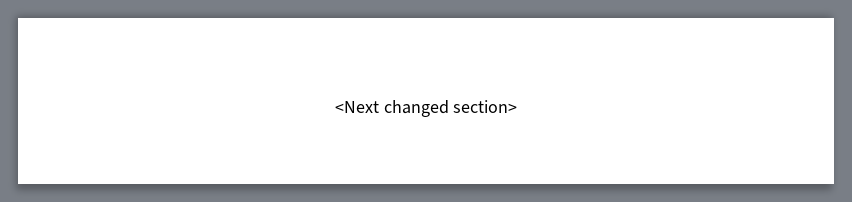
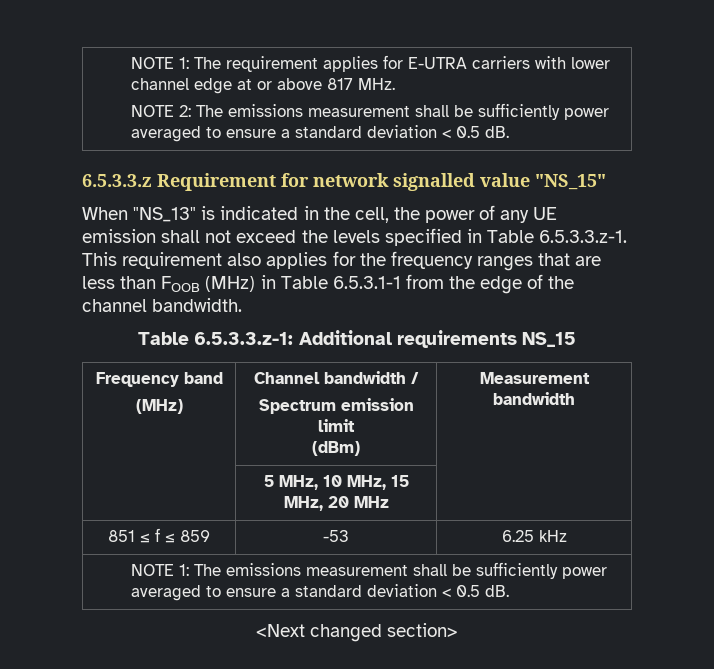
(334, 107) none -> [131,55,611,72] [131,78,396,94] [131,103,610,120] [131,125,510,142] [82,173,606,191] [82,205,558,223] [82,228,628,246] [82,251,602,271] [82,274,575,294] [82,298,243,312] [138,330,576,348] [95,372,223,387] [135,399,183,414] [253,371,419,384] [258,398,414,414] [318,419,355,432] [312,441,360,456] [479,372,590,384] [492,392,575,405] [263,475,409,490] [283,496,389,511] [108,528,210,543] [323,530,349,542] [501,530,567,542] [131,562,608,579] [131,584,510,601] NOTE 1: The requirement applies for E-UTRA carriers with lower channel edge at or above 817 MHz. // NOTE 2: The emissions measurement shall be sufficiently power averaged to ensure a standard deviation < 0.5 dB. // 6.5.3.3.z Requirement for network signalled value "NS_15" // When "NS_13" is indicated in the cell, the power of any UE emission shall not exceed the levels specified in Table 6.5.3.3.z-1. This requirement also applies for the frequency ranges that are less than FOOB (MHz) in Table 6.5.3.1-1 from the edge of the channel bandwidth. // Table 6.5.3.3.z-1: Additional requirements NS_15 // Frequency band // (MHz) | Channel bandwidth / // Spectrum emission limit // (dBm) | Measurement bandwidth // | 5 MHz, 10 MHz, 15 MHz, 20 MHz | // 851 ≤ f ≤ 859 | -53 | 6.25 kHz // NOTE 1: The emissions measurement shall be sufficiently power averaged to ensure a standard deviation < 0.5 dB. //

